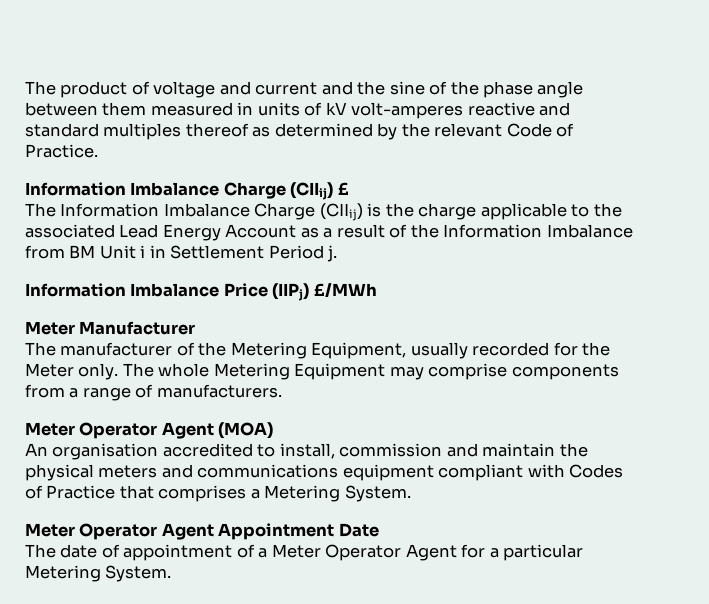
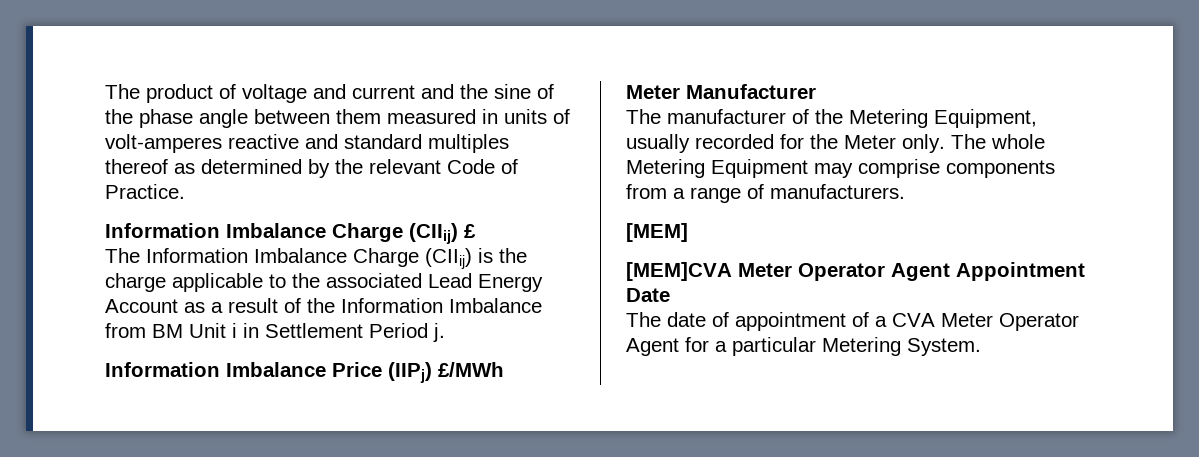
[325,102,347,115] kV -> (570, 116) none
[25,422,274,439] [25,443,588,460] [25,464,624,481] [25,485,411,502] Meter Operator Agent (MOA) // An organisation accredited to install, commission and maintain the physical meters and communications equipment compliant with Codes of Practice that comprises a Metering System. // -> [626,223,688,242] [626,262,732,281] [MEM] // [MEM]CVA
(268, 553) none -> [892,313,935,327] CVA

